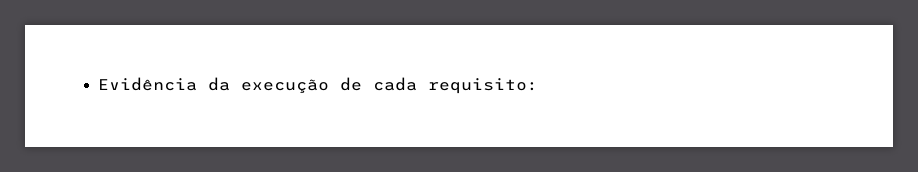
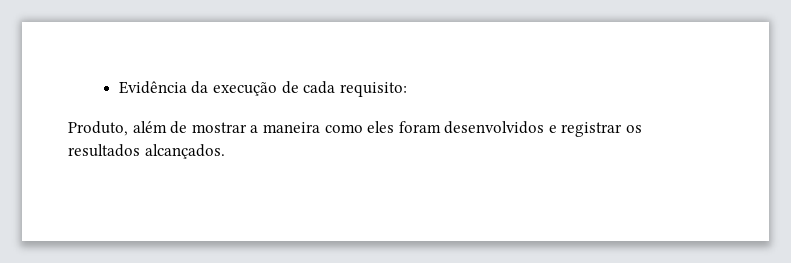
(538, 86) none -> [68,121,643,137] [68,144,225,159] // Produto, além de mostrar a maneira como eles foram desenvolvidos e registrar os resultados alcançados.

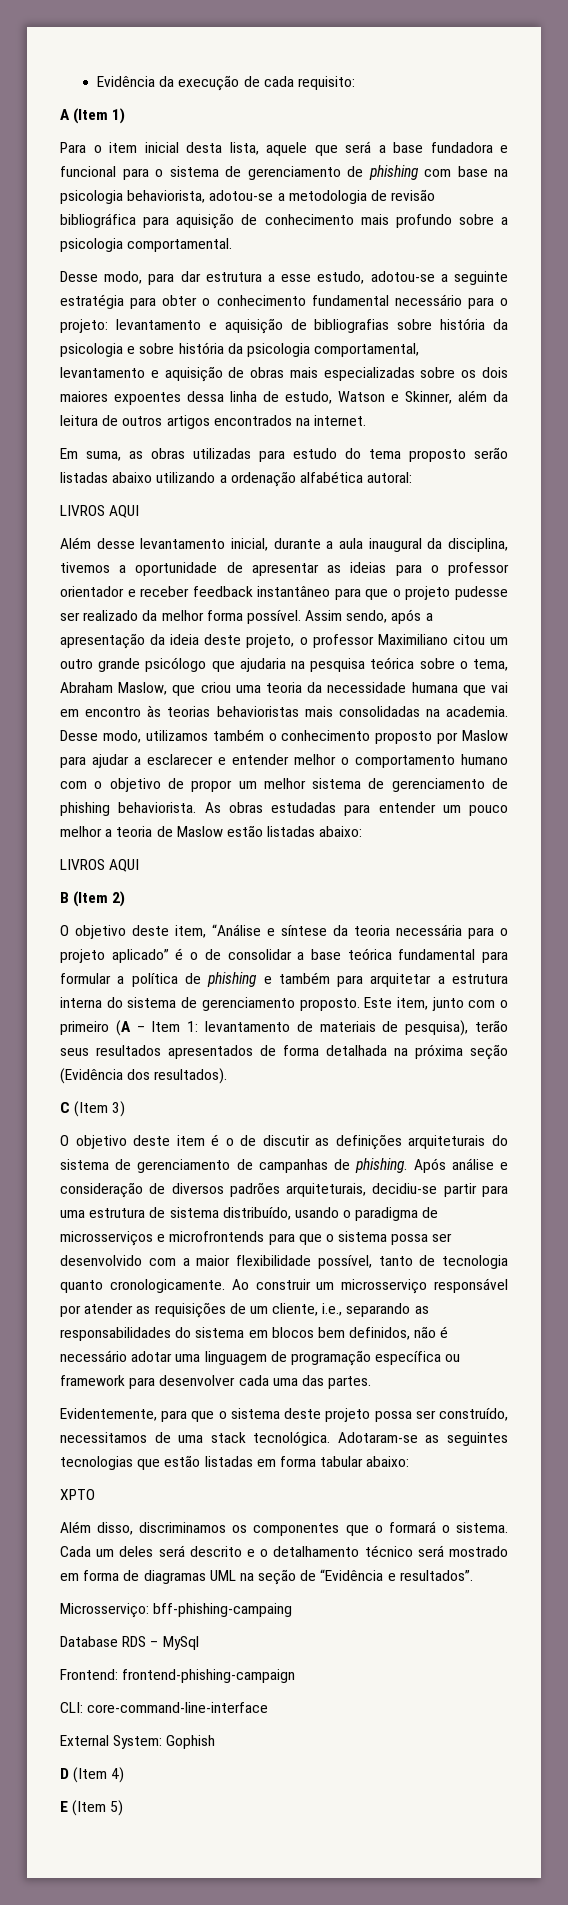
[68,121,643,137] [68,144,225,159] Produto, além de mostrar a maneira como eles foram desenvolvidos e registrar os resultados alcançados. -> [60,108,126,124] [60,141,508,156] [60,165,508,180] [60,189,436,204] [60,213,508,229] [60,238,233,252] [60,271,508,285] [60,294,508,309] [60,318,508,334] [60,342,420,357] [60,366,508,382] [60,390,508,405] [60,415,367,429] [60,447,508,462] [60,471,413,487] [60,505,140,518] [60,537,509,552] [60,562,510,576] [60,586,508,600] [60,609,433,624] [60,633,508,649] [60,657,508,672] [60,682,508,696] [60,705,508,717] [60,729,508,744] [60,754,508,768] [60,778,509,792] [60,802,508,816] [60,825,363,837] [60,859,140,872] [60,891,126,907] [60,924,508,939] [60,948,508,963] [60,972,509,987] [60,997,508,1011] [60,1020,509,1036] [60,1044,508,1060] [60,1068,228,1084] [60,1101,126,1117] [60,1134,508,1150] [60,1158,509,1173] [60,1182,508,1198] [60,1207,439,1221] [60,1231,453,1246] [60,1255,508,1269] [60,1278,508,1294] [60,1302,429,1318] [60,1326,449,1341] [60,1350,461,1366] [60,1375,372,1389] [60,1408,508,1422] [60,1431,508,1446] [60,1455,410,1470] [60,1489,95,1500] [60,1521,508,1536] [60,1545,508,1557] [60,1569,473,1585] [60,1603,293,1618] [60,1636,199,1650] [60,1669,296,1683] [60,1702,269,1713] [60,1735,216,1749] [60,1767,125,1783] [60,1800,124,1816] A (Item 1) // Para o item inicial desta lista, aquele que será a base fundadora e funcional para o sistema de gerenciamento de phishing com base na psicologia behaviorista, adotou-se a metodologia de revisão bibliográfica para aquisição de conhecimento mais profundo sobre a psicologia comportamental. // Desse modo, para dar estrutura a esse estudo, adotou-se a seguinte estratégia para obter o conhecimento fundamental necessário para o projeto: levantamento e aquisição de bibliografias sobre história da psicologia e sobre história da psicologia comportamental, levantamento e aquisição de obras mais especializadas sobre os dois maiores expoentes dessa linha de estudo, Watson e Skinner, além da leitura de outros artigos encontrados na internet. // Em suma, as obras utilizadas para estudo do tema proposto serão listadas abaixo utilizando a ordenação alfabética autoral: // LIVROS AQUI // Além desse levantamento inicial, durante a aula inaugural da disciplina, tivemos a oportunidade de apresentar as ideias para o professor orientador e receber feedback instantâneo para que o projeto pudesse ser realizado da melhor forma possível. Assim sendo, após a apresentação da ideia deste projeto, o professor Maximiliano citou um outro grande psicólogo que ajudaria na pesquisa teórica sobre o tema, Abraham Maslow, que criou uma teoria da necessidade humana que vai em encontro às teorias behavioristas mais consolidadas na academia. Desse modo, utilizamos também o conhecimento proposto por Maslow para ajudar a esclarecer e entender melhor o comportamento humano com o objetivo de propor um melhor sistema de gerenciamento de phishing behaviorista. As obras estudadas para entender um pouco melhor a teoria de Maslow estão listadas abaixo: // LIVROS AQUI // B (Item 2) // O objetivo deste item, “Análise e síntese da teoria necessária para o projeto aplicado” é o de consolidar a base teórica fundamental para formular a política de phishing e também para arquitetar a estrutura interna do sistema de gerenciamento proposto. Este item, junto com o primeiro (A – Item 1: levantamento de materiais de pesquisa), terão seus resultados apresentados de forma detalhada na próxima seção (Evidência dos resultados). // C (Item 3) // O objetivo deste item é o de discutir as definições arquiteturais do sistema de gerenciamento de campanhas de phishing. Após análise e consideração de diversos padrões arquiteturais, decidiu-se partir para uma estrutura de sistema distribuído, usando o paradigma de microsserviços e microfrontends para que o sistema possa ser desenvolvido com a maior flexibilidade possível, tanto de tecnologia quanto cronologicamente. Ao construir um microsserviço responsável por atender as requisições de um cliente, i.e., separando as responsabilidades do sistema em blocos bem definidos, não é necessário adotar uma linguagem de programação específica ou framework para desenvolver cada uma das partes. // Evidentemente, para que o sistema deste projeto possa ser construído, necessitamos de uma stack tecnológica. Adotaram-se as seguintes tecnologias que estão listadas em forma tabular abaixo: // XPTO // Além disso, discriminamos os componentes que o formará o sistema. Cada um deles será descrito e o detalhamento técnico será mostrado em forma de diagramas UML na seção de “Evidência e resultados”. // Microsserviço: bff-phishing-campaing // Database RDS – MySql // Frontend: frontend-phishing-campaign // CLI: core-command-line-interface // External System: Gophish // D (Item 4) // E (Item 5)

